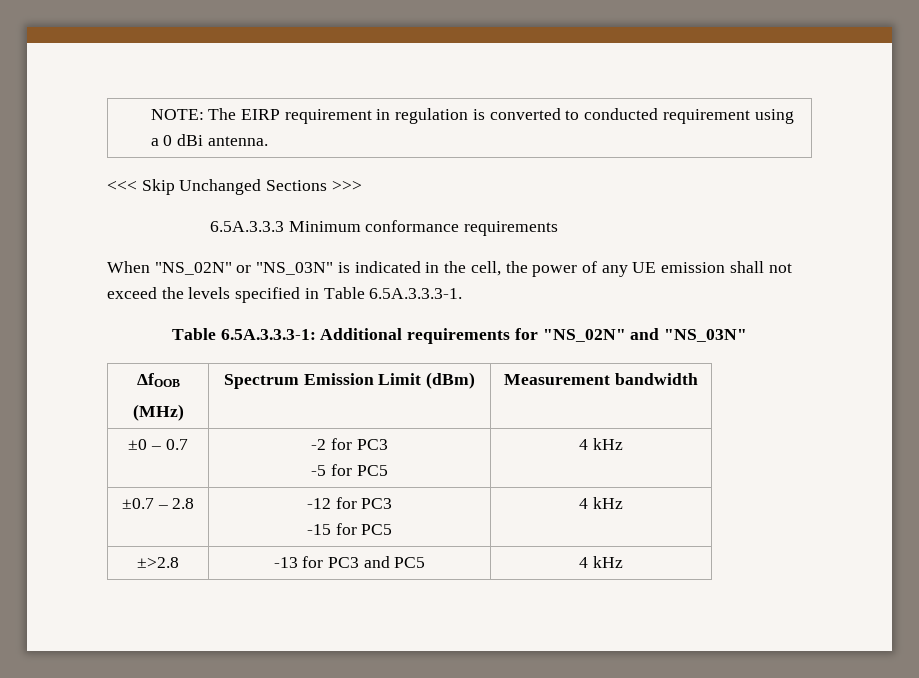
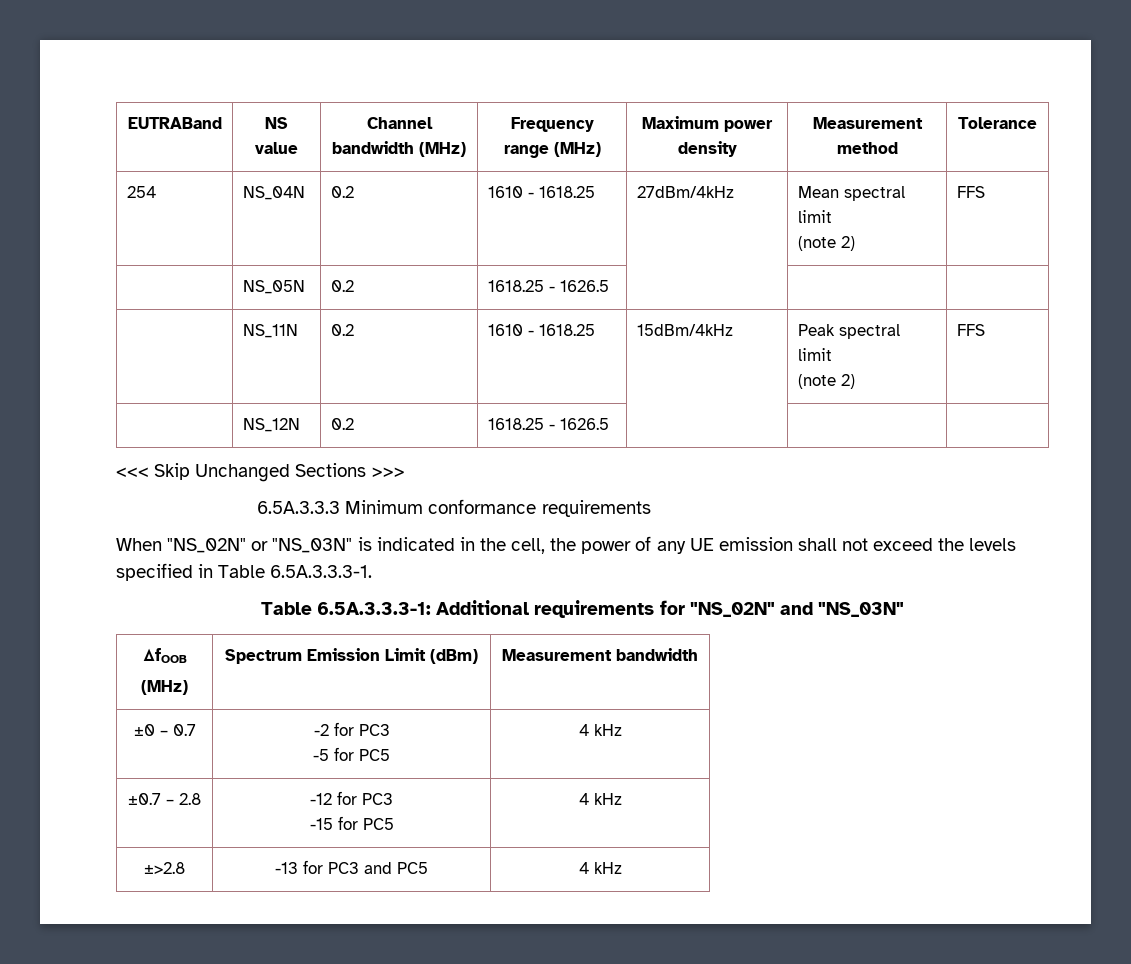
[150,108,794,124] [150,134,268,146] NOTE: The EIRP requirement in regulation is converted to conducted requirement using a 0 dBi antenna. -> [127,117,222,129] [265,117,288,129] [255,142,298,154] [366,117,433,129] [332,141,466,157] [510,117,594,132] [503,142,601,158] [642,116,773,132] [677,141,737,157] [812,117,923,129] [836,142,898,154] [958,117,1037,129] [126,186,156,198] [242,186,305,200] [330,186,354,198] [487,186,595,198] [636,186,734,198] [797,186,905,201] [797,210,832,223] [797,236,855,251] [956,186,985,198] [242,280,305,294] [330,280,354,292] [487,280,609,292] [242,324,298,338] [330,324,354,336] [487,324,595,336] [636,324,733,336] [797,324,900,339] [797,348,832,361] [797,374,855,389] [956,324,985,336] [242,418,300,432] [330,418,354,430] [487,418,609,430] EUTRABand | NS value | Channel bandwidth (MHz) | Frequency range (MHz) | Maximum power density | Measurement method | Tolerance // 254 | NS_04N | 0.2 | 1610 - 1618.25 | 27dBm/4kHz | Mean spectral limit // (note 2) | FFS // | NS_05N | 0.2 | 1618.25 - 1626.5 | | | // | NS_11N | 0.2 | 1610 - 1618.25 | 15dBm/4kHz | Peak spectral limit // (note 2) | FFS // | NS_12N | 0.2 | 1618.25 - 1626.5 | | |

